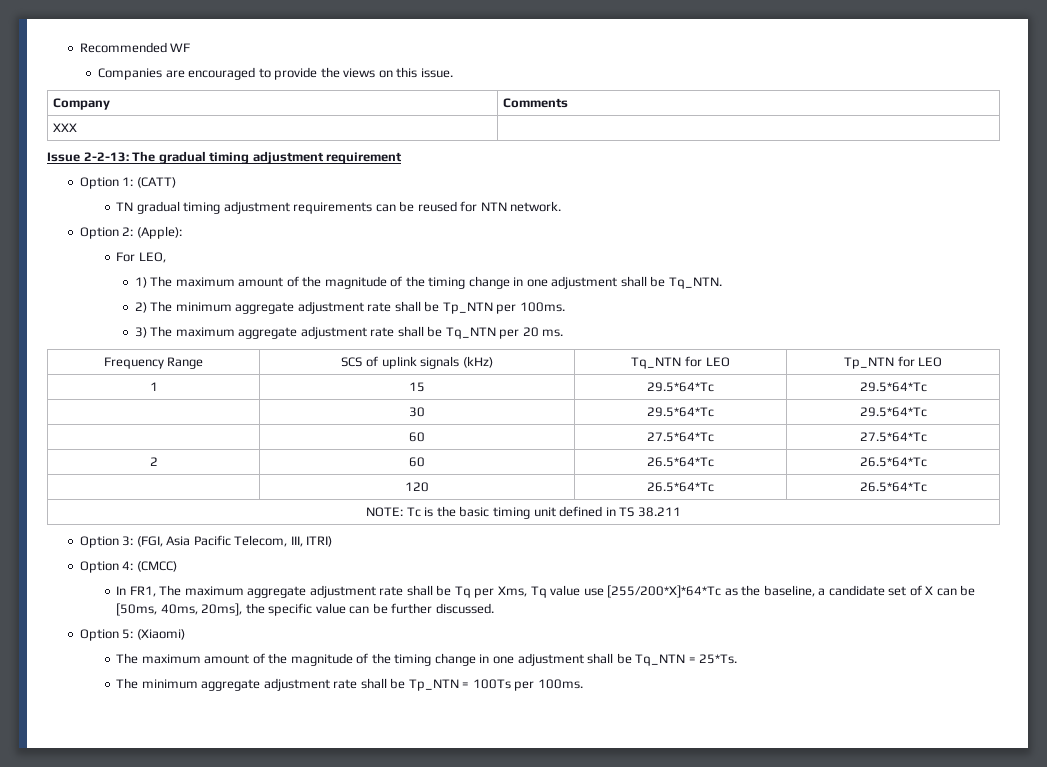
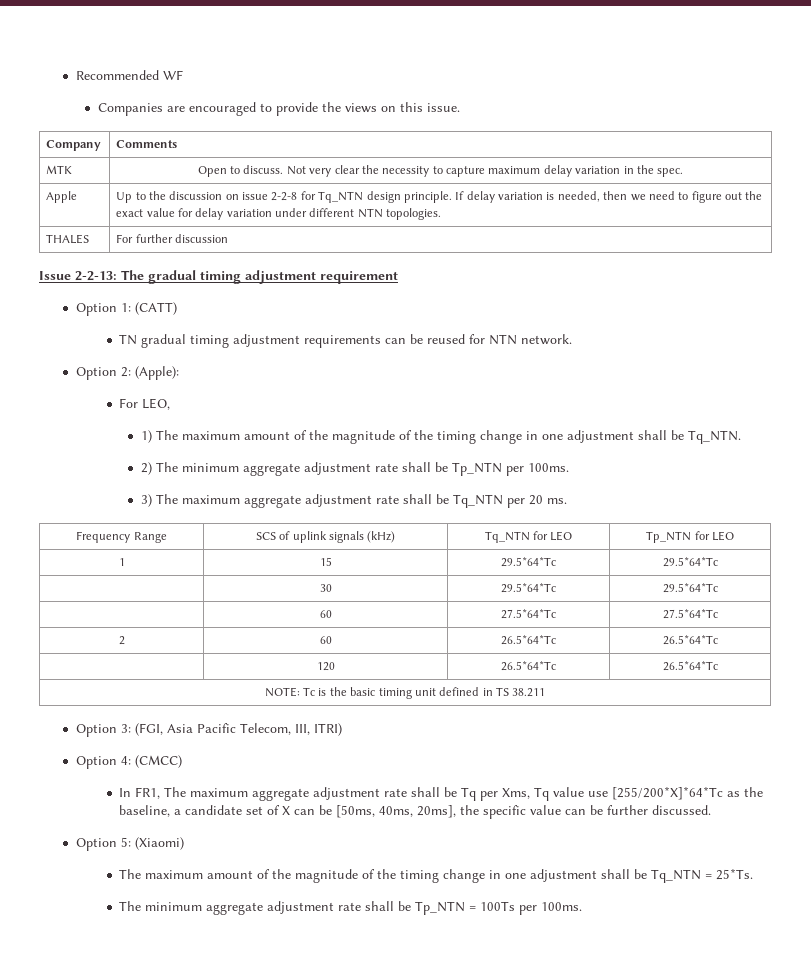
[53,123,78,132] XXX | -> [46,165,73,174] [197,165,684,177] [46,191,78,203] [116,191,763,203] [116,208,442,220] [46,234,90,244] [116,234,228,243] MTK | Open to discuss. Not very clear the necessity to capture maximum delay variation in the spec. // Apple | Up to the discussion on issue 2-2-8 for Tq_NTN design principle. If delay variation is needed, then we need to figure out the exact value for delay variation under different NTN topologies. // THALES | For further discussion

